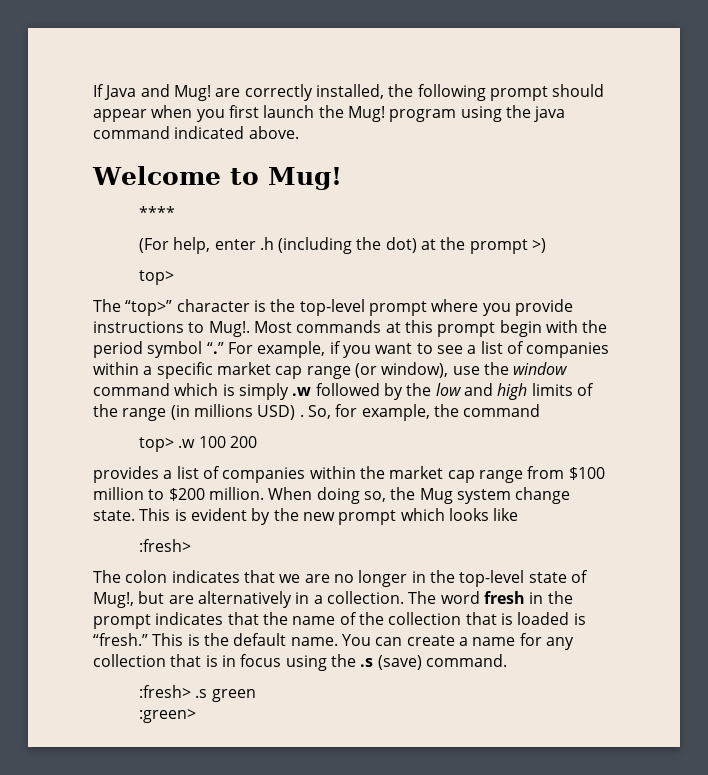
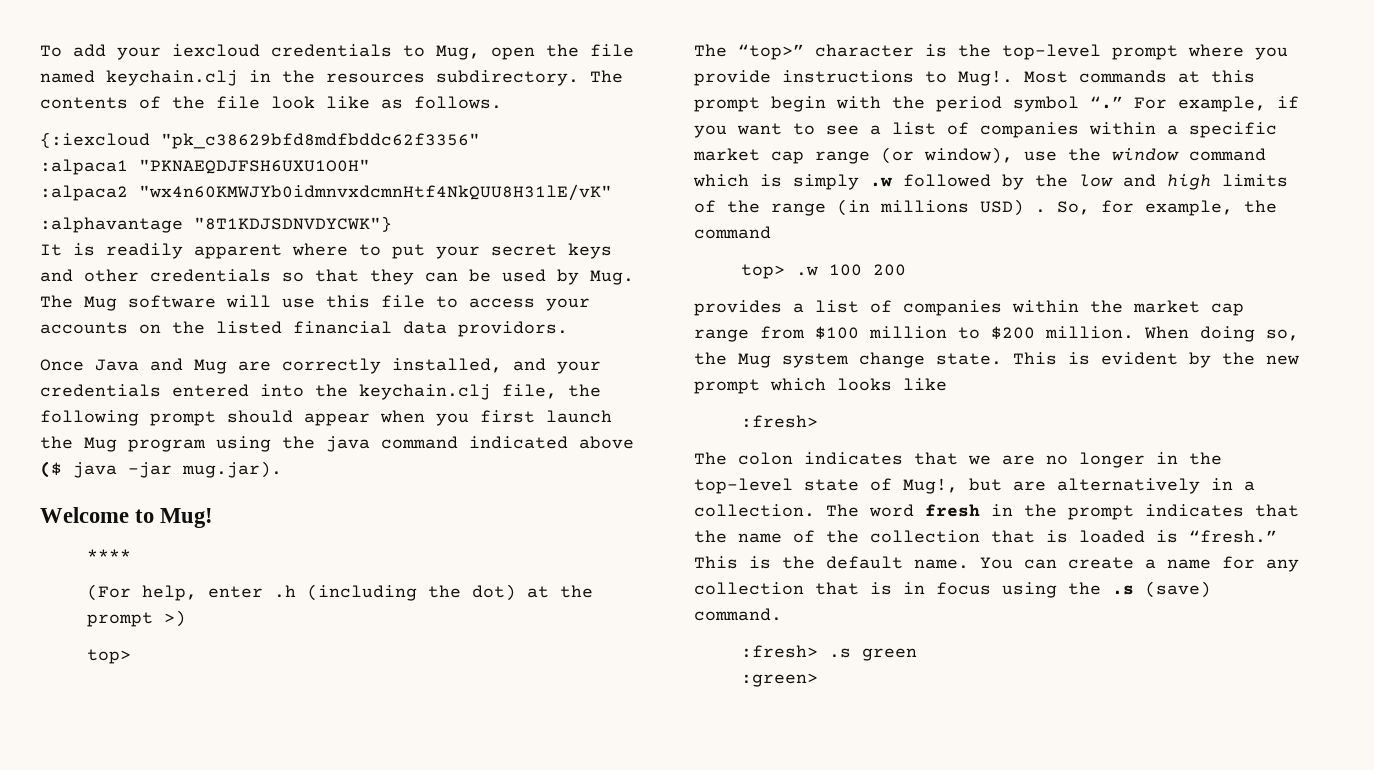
[93,84,104,97] If -> [40,44,634,60] [40,70,623,86] [40,96,502,109] [40,132,480,149] [40,159,370,175] [40,184,612,201] [40,216,392,233] [40,243,612,259] [40,269,634,285] [40,295,590,311] [40,321,568,337] [40,359,84,371] To add your iexcloud credentials to Mug, open the file named keychain.clj in the resources subdirectory. The contents of the file look like as follows. // {:iexcloud "pk_c38629bfd8mdfbddc62f3356" // :alpaca1 "PKNAEQDJFSH6UXU1O0H" // :alpaca2 "wx4n60KMWJYb0idmnvxdcmnHtf4NkQUU8H31lE/vK" // :alphavantage "8T1KDJSDNVDYCWK"} // It is readily apparent where to put your secret keys and other credentials so that they can be used by Mug. The Mug software will use this file to access your accounts on the listed financial data providors. // Once
[173,85,211,101] Mug! -> [194,359,227,374] Mug
(384, 91) none -> [513,358,601,374] [40,384,557,400] and your credentials entered into the keychain.clj file,
[347,106,385,122] Mug! -> [84,437,117,452] Mug
[248,126,299,139] above. -> [579,436,634,449] [40,461,282,478] above ($ java -jar mug.jar).

